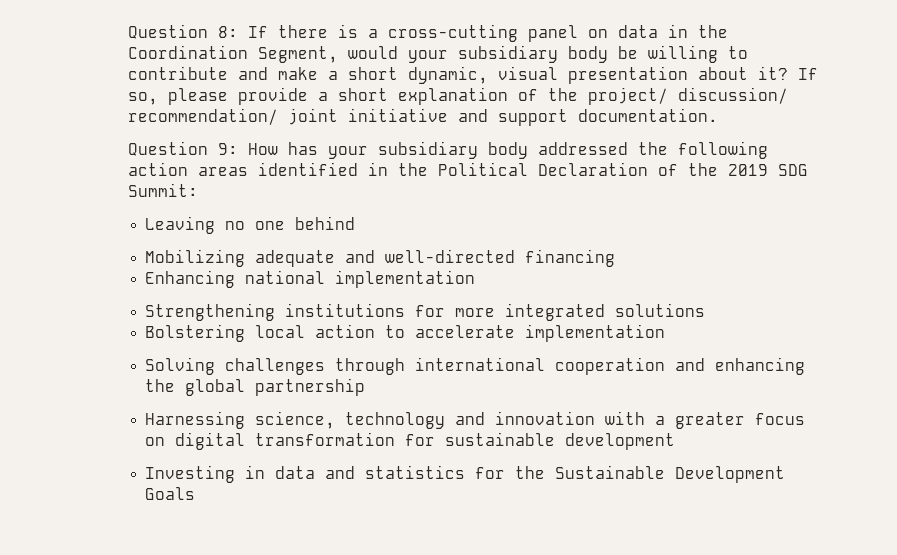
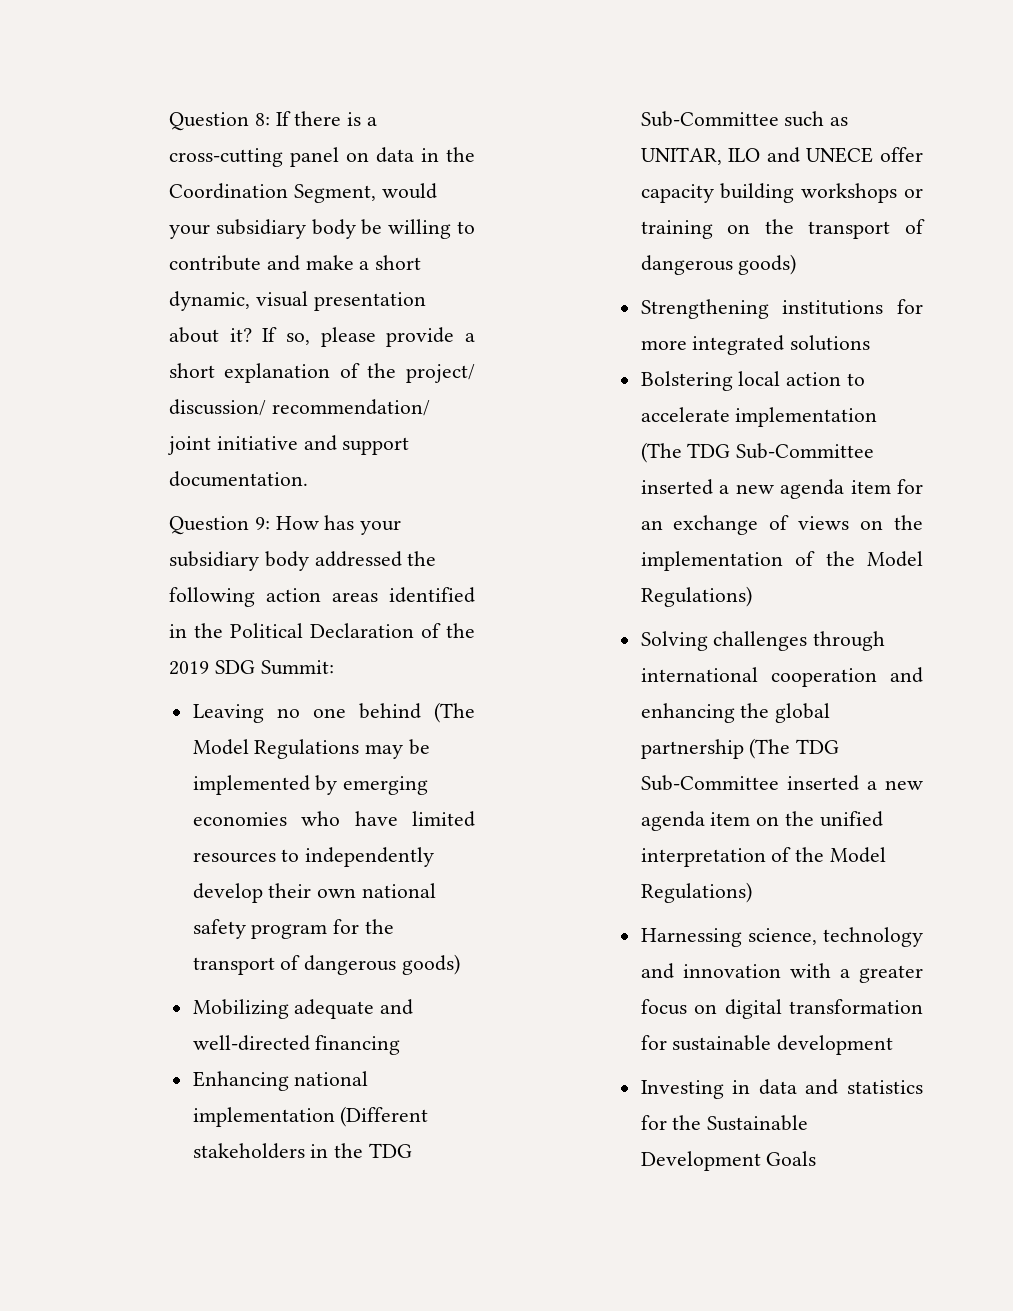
(356, 223) none -> [434,702,475,723] [192,739,430,759] [192,775,429,795] [192,811,475,827] [192,847,435,867] [192,883,436,903] [192,919,394,939] [192,954,460,975] (The Model Regulations may be implemented by emerging economies who have limited resources to independently develop their own national safety program for the transport of dangerous goods)
(476, 279) none -> [340,1106,429,1127] [192,1143,412,1159] [640,111,849,127] [640,147,923,165] [640,183,923,203] [640,219,925,239] [640,254,797,275] (Different stakeholders in the TDG Sub-Committee such as UNITAR, ILO and UNECE offer capacity building workshops or training on the transport of dangerous goods)
(666, 333) none -> [640,442,875,463] [640,479,923,499] [640,515,923,535] [640,551,923,571] [640,586,752,607] (The TDG Sub-Committee inserted a new agenda item for an exchange of views on the implementation of the Model Regulations)
(366, 387) none -> [749,738,840,759] [640,775,923,791] [640,811,883,831] [640,847,886,867] [640,882,752,903] (The TDG Sub-Committee inserted a new agenda item on the unified interpretation of the Model Regulations)

